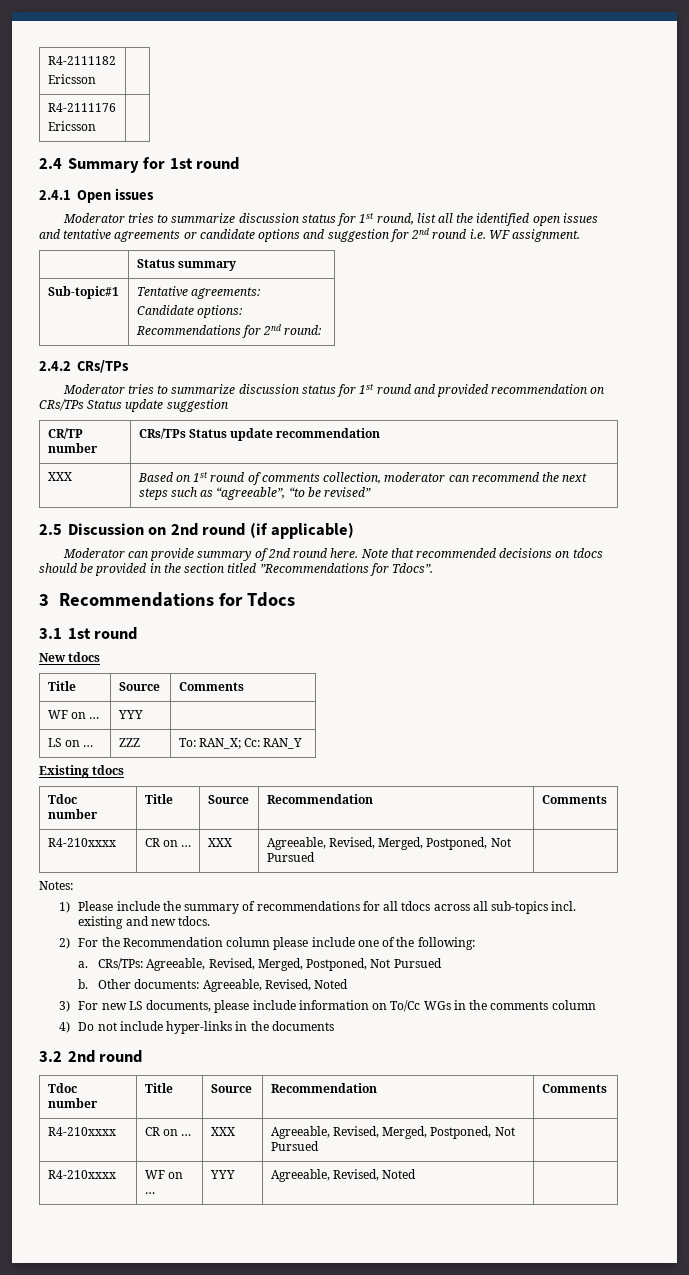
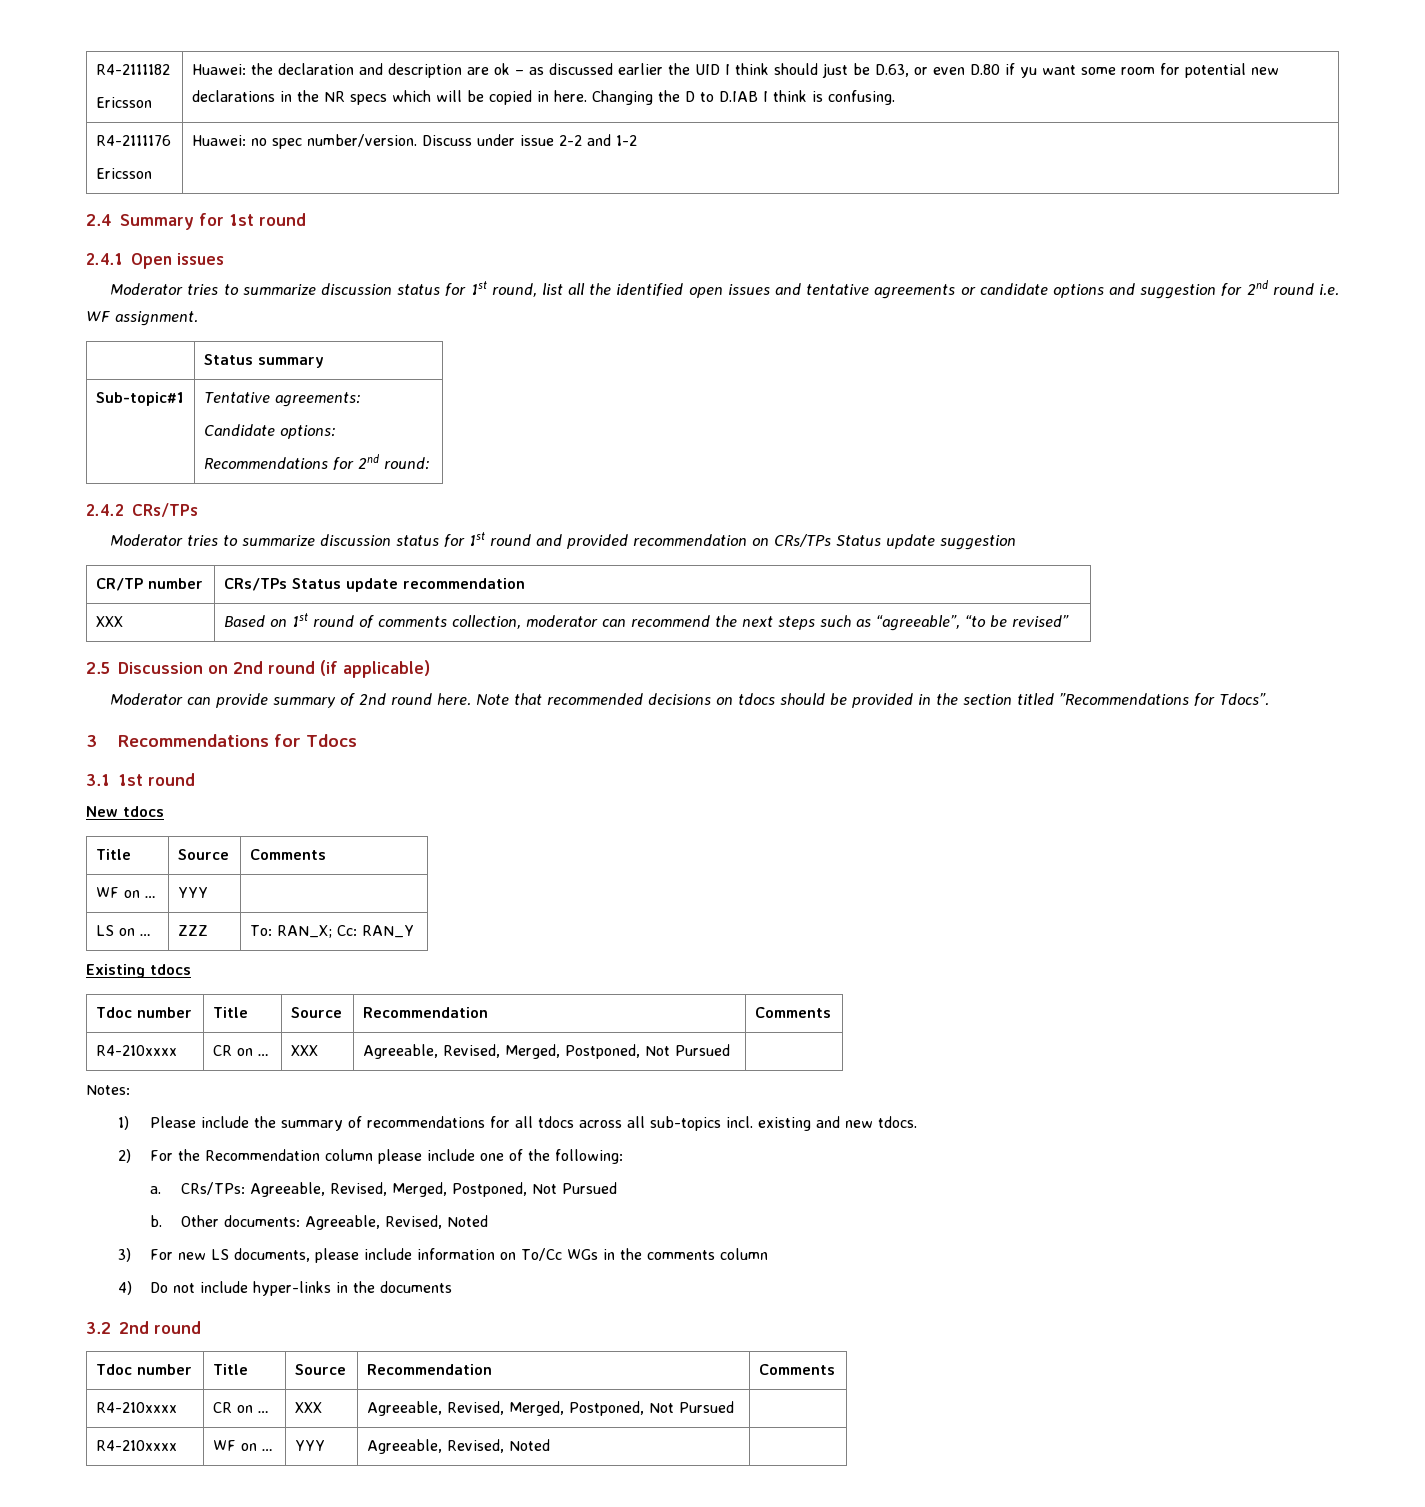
[47,103,116,112] [47,121,96,131] // R4-2111176 // Ericsson | -> [192,63,1280,78] [192,90,896,105] [96,135,172,146] [96,168,153,179] [192,134,638,149] Huawei: the declaration and description are ok – as discussed earlier the UID I think should just be D.63, or even D.80 if yu want some room for potential new declarations in the NR specs which will be copied in here. Changing the D to D.IAB I think is confusing. // R4-2111176 // Ericsson | Huawei: no spec number/version. Discuss under issue 2-2 and 1-2

